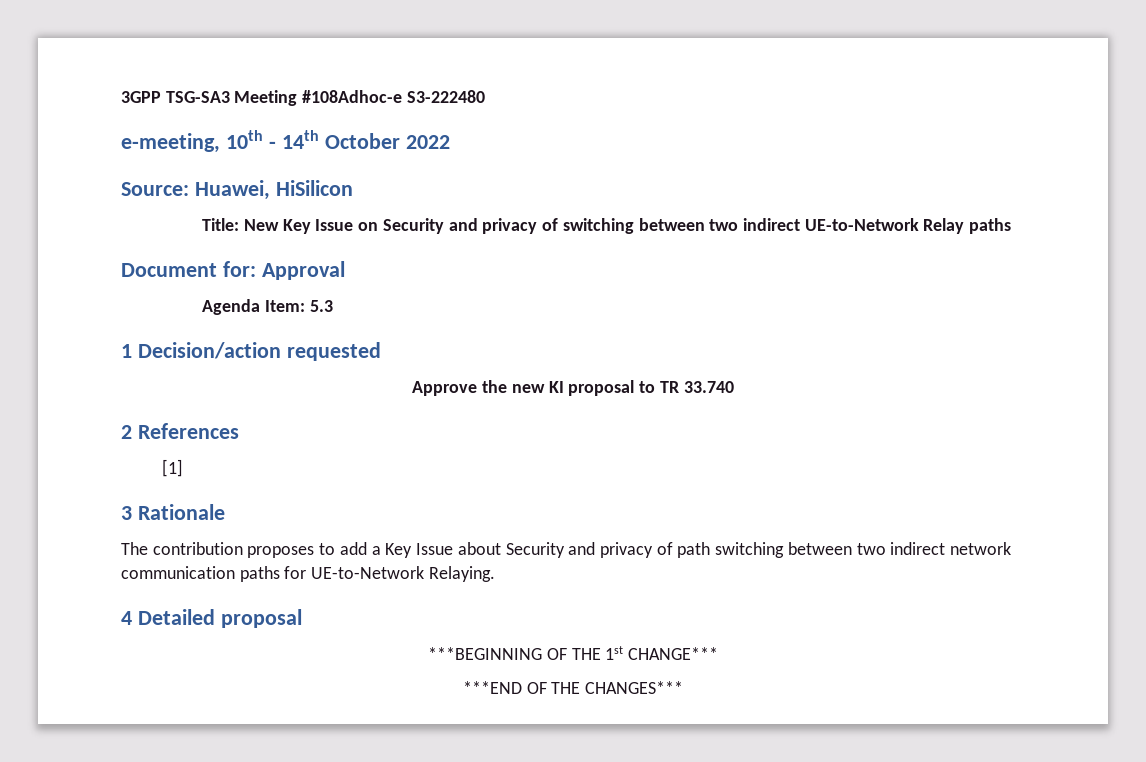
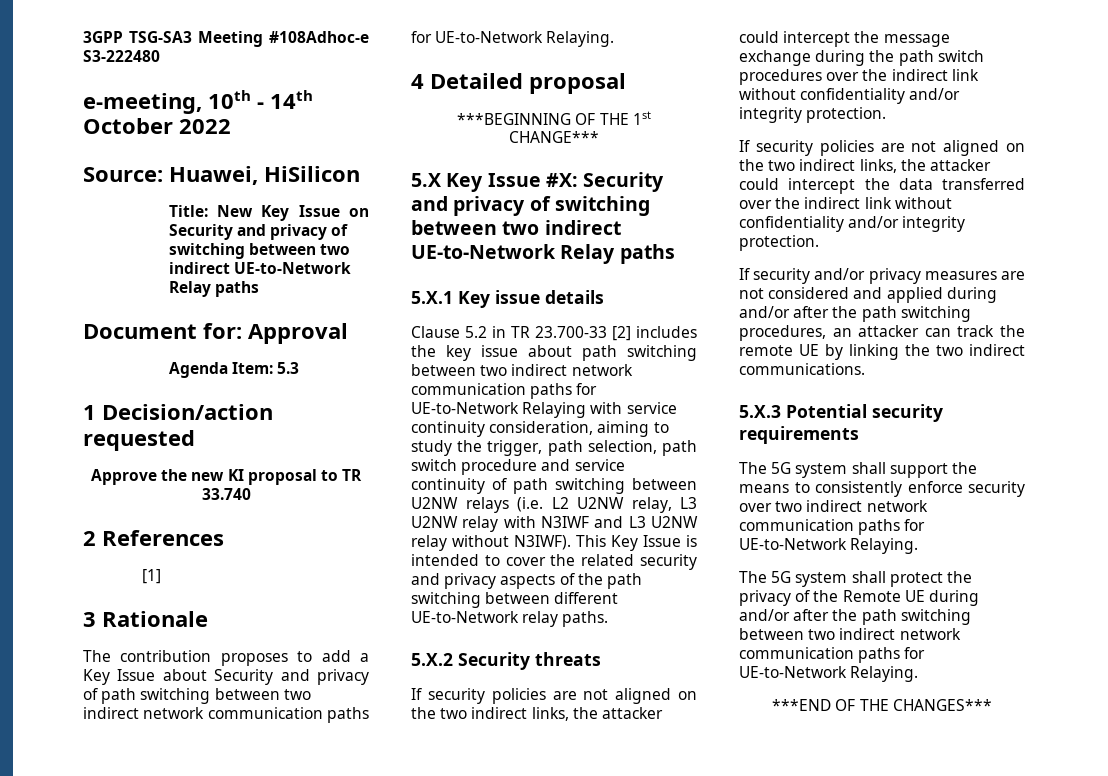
(718, 653) none -> [411,172,665,192] [411,196,650,216] [411,220,621,235] [411,244,675,264] [411,290,604,308] [411,326,697,341] [411,345,697,361] [411,364,633,376] [411,383,598,399] [411,402,677,418] [411,421,669,437] [411,440,697,456] [411,459,625,475] [411,478,697,494] [411,497,697,513] [411,516,698,532] [411,535,697,551] [411,554,697,570] [411,573,642,589] [411,592,619,608] [411,611,609,627] [411,652,601,670] [411,688,697,704] [411,707,663,721] [739,31,950,47] [739,50,984,66] [739,69,979,85] [739,88,961,104] [739,107,887,123] [739,140,1025,156] [739,159,991,173] [739,178,1025,194] [739,197,952,209] [739,216,966,232] [739,235,819,251] [739,268,1025,284] [739,287,997,303] [739,306,971,322] [739,325,1025,341] [739,344,1025,360] [739,363,865,375] [739,404,943,422] [739,426,859,444] [739,462,977,478] [739,481,1025,497] [739,500,928,512] [739,519,926,535] [739,538,919,554] [739,571,972,587] [739,590,979,606] [739,609,971,625] [739,628,961,640] [739,647,926,663] [739,666,919,682] // 5.X Key Issue #X: Security and privacy of switching between two indirect UE-to-Network Relay paths // 5.X.1 Key issue details // Clause 5.2 in TR 23.700-33 [2] includes the key issue about path switching between two indirect network communication paths for UE-to-Network Relaying with service continuity consideration, aiming to study the trigger, path selection, path switch procedure and service continuity of path switching between U2NW relays (i.e. L2 U2NW relay, L3 U2NW relay with N3IWF and L3 U2NW relay without N3IWF). This Key Issue is intended to cover the related security and privacy aspects of the path switching between different UE-to-Network relay paths. // 5.X.2 Security threats // If security policies are not aligned on the two indirect links, the attacker could intercept the message exchange during the path switch procedures over the indirect link without confidentiality and/or integrity protection. // If security policies are not aligned on the two indirect links, the attacker could intercept the data transferred over the indirect link without confidentiality and/or integrity protection. // If security and/or privacy measures are not considered and applied during and/or after the path switching procedures, an attacker can track the remote UE by linking the two indirect communications. // 5.X.3 Potential security requirements // The 5G system shall support the means to consistently enforce security over two indirect network communication paths for UE-to-Network Relaying. // The 5G system shall protect the privacy of the Remote UE during and/or after the path switching between two indirect network communication paths for UE-to-Network Relaying.

